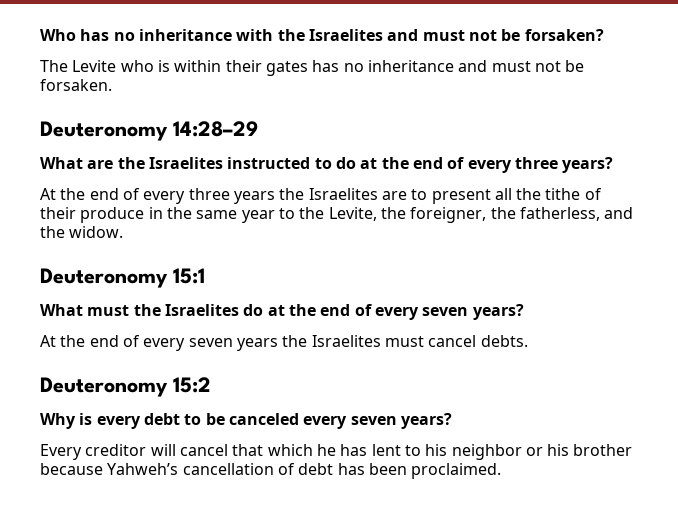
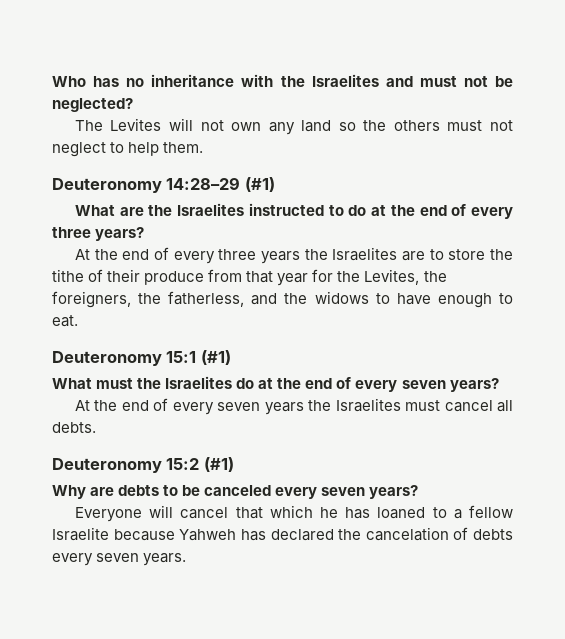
[524,29,604,41] forsaken? -> [52,98,133,112] neglected?
[72,60,585,76] [40,79,112,91] Levite who is within their gates has no inheritance and must not be forsaken. -> [110,118,513,135] [52,142,204,157] Levites will not own any land so the others must not neglect to help them.
(258, 129) none -> [244,177,275,192] (#1)
[431,188,512,204] present all -> [448,249,486,260] store
[148,207,634,223] [40,226,124,238] in the same year to the Levite, the foreigner, the fatherless, and the widow. -> [208,269,447,286] [52,291,513,308] [52,315,78,327] from that year for the Levites, the foreigners, the fatherless, and the widows to have enough to eat.
(205, 276) none -> [200,350,231,365] (#1)
(477, 341) none -> [496,400,513,412] all
(211, 385) none -> [203,457,234,472] (#1)
[79,413,180,429] is every debt -> [90,485,160,496] are debts
[40,444,147,460] Every creditor -> [74,507,142,522] Everyone
[371,444,633,460] [40,463,502,479] lent to his neighbor or his brother because Yahweh’s cancellation of debt has been proclaimed. -> [377,505,513,519] [52,527,513,541] [52,553,187,566] loaned to a fellow Israelite because Yahweh has declared the cancelation of debts every seven years.

